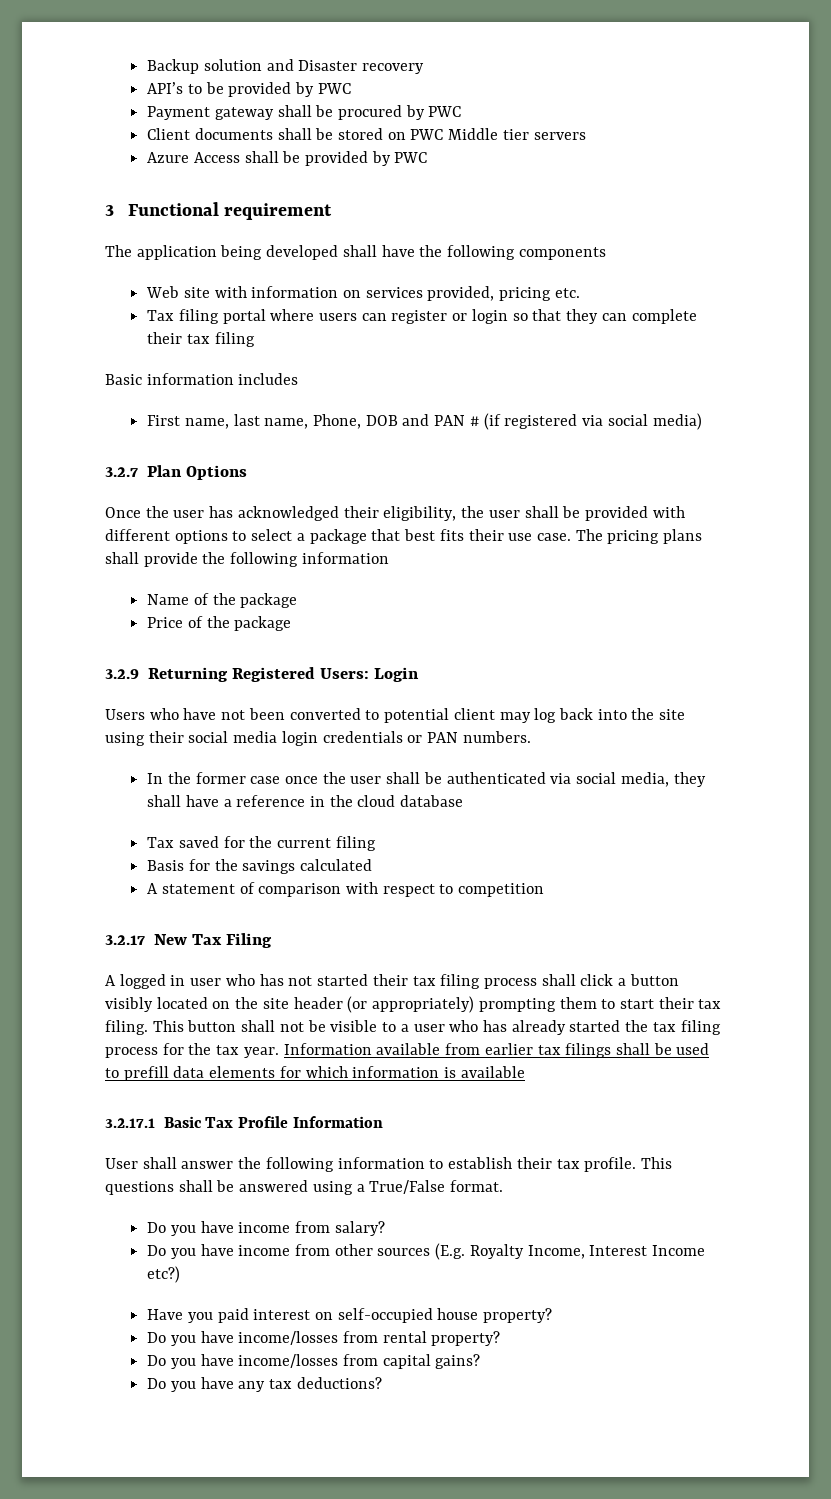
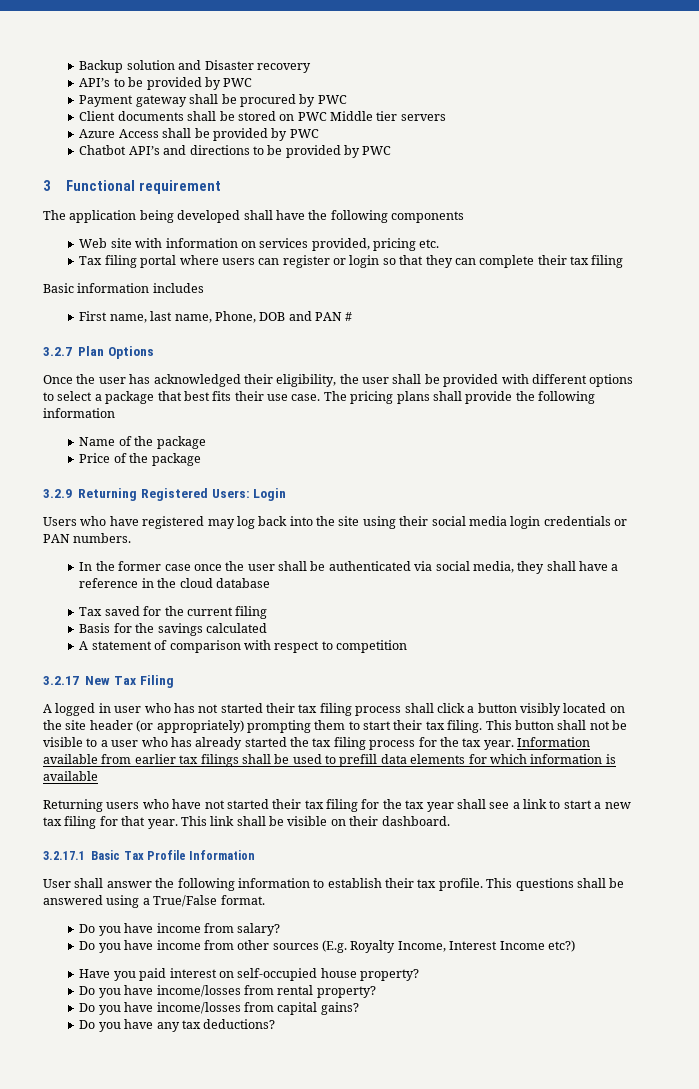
(428, 157) none -> [79,145,392,158] // Chatbot API’s and directions to be provided by PWC
[483,413,702,430] (if registered via social media) -> (353, 316) none
[221,708,495,723] not been converted to potential client -> [142,516,205,529] registered
(525, 1072) none -> [43,799,631,812] [43,816,450,829] // Returning users who have not started their tax filing for the tax year shall see a link to start a new tax filing for that year. This link shall be visible on their dashboard.

